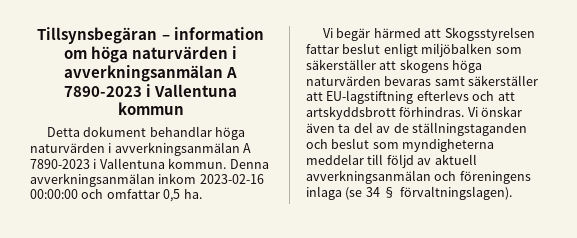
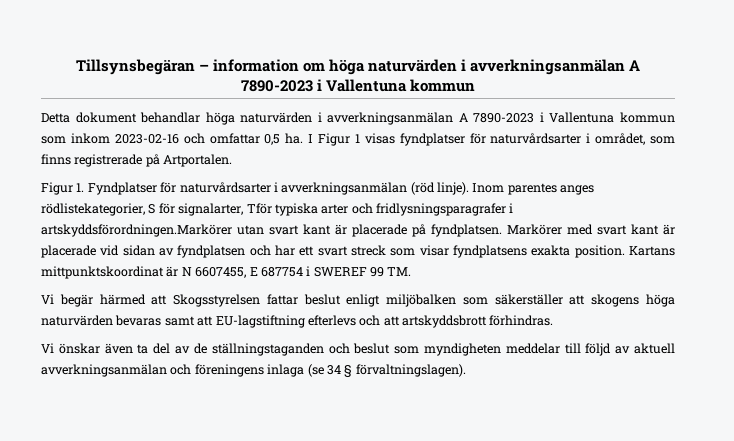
[168,158,269,169] [30,173,155,187] kommun. Denna avverkningsanmälan -> [620,112,675,123] [41,136,66,144] kommun som
[30,189,78,199] 00:00:00 -> (179, 139) none
(202, 194) none -> [308,133,675,146] [41,154,233,167] [41,182,595,195] [41,203,514,216] [41,224,675,237] [41,245,675,258] [41,266,412,279] I Figur 1 visas fyndplatser för naturvårdsarter i området, som finns registrerade på Artportalen. // Figur 1. Fyndplatser för naturvårdsarter i avverkningsanmälan (röd linje). Inom parentes anges rödlistekategorier, S för signalarter, Tför typiska arter och fridlysningsparagrafer i artskyddsförordningen.Markörer utan svart kant är placerade på fyndplatsen. Markörer med svart kant är placerade vid sidan av fyndplatsen och har ett svart streck som visar fyndplatsens exakta position. Kartans mittpunktskoordinat är N 6607455, E 687754 i SWEREF 99 TM.
[468,75,539,86] säkerställer -> (195, 321) none
(465, 112) none -> (554, 320) //
[402,139,495,152] myndigheterna -> [423,343,501,356] myndigheten

